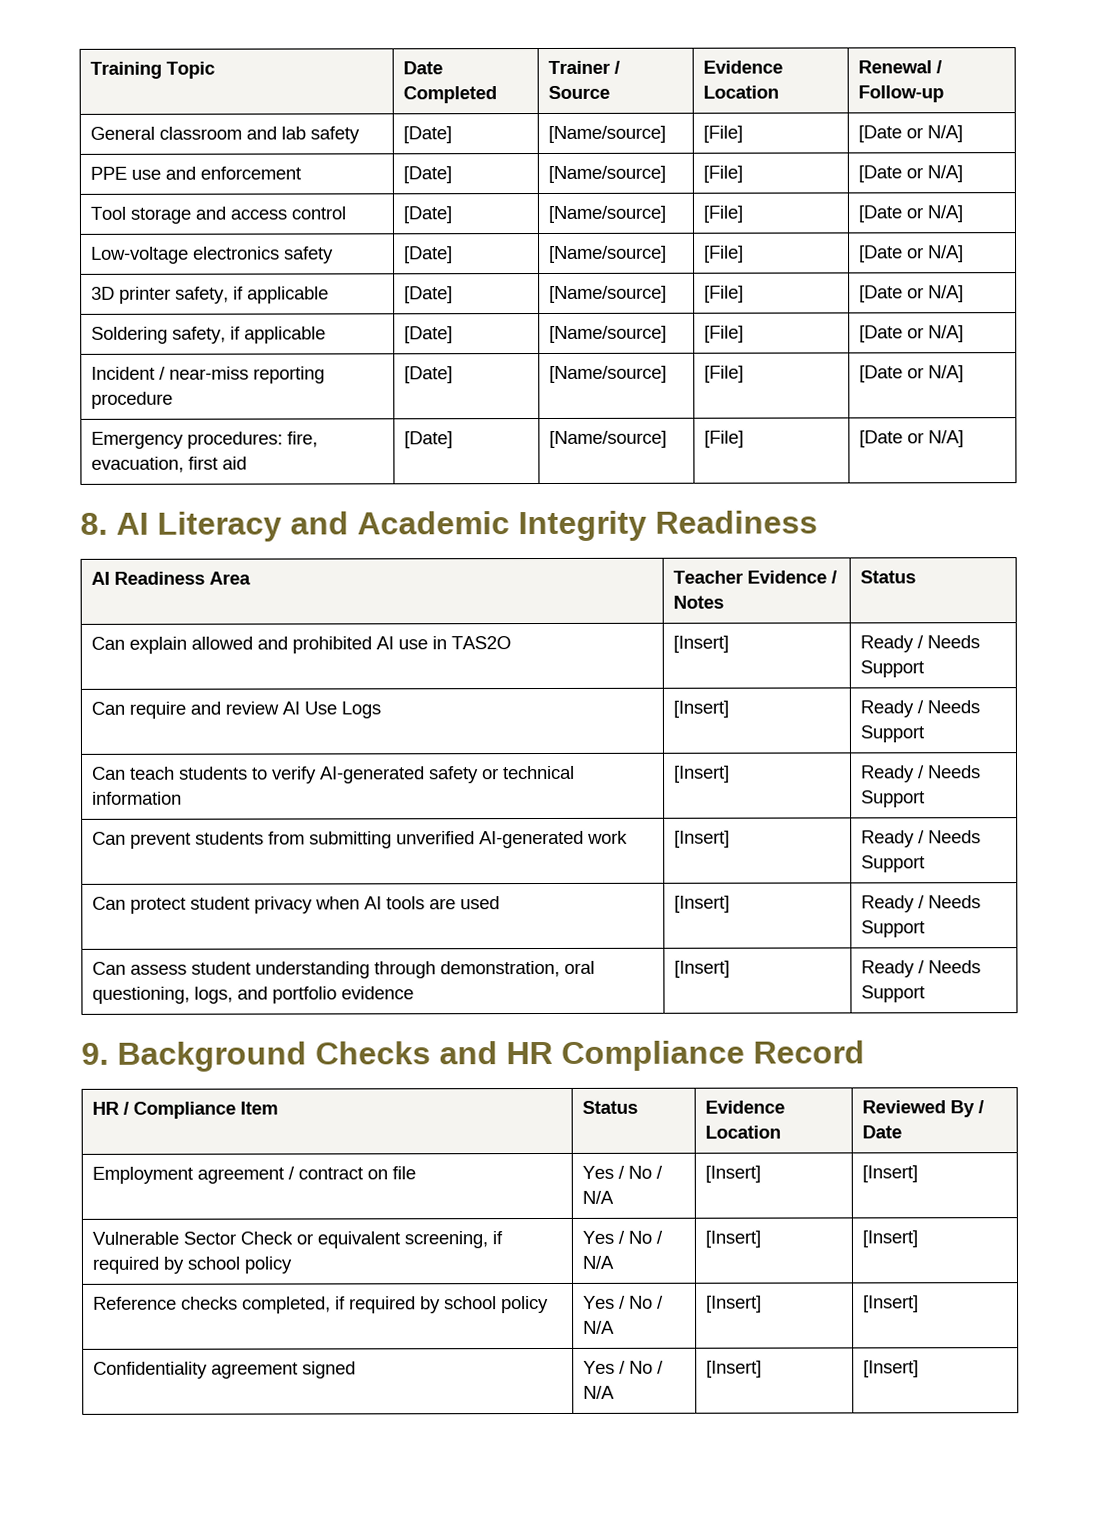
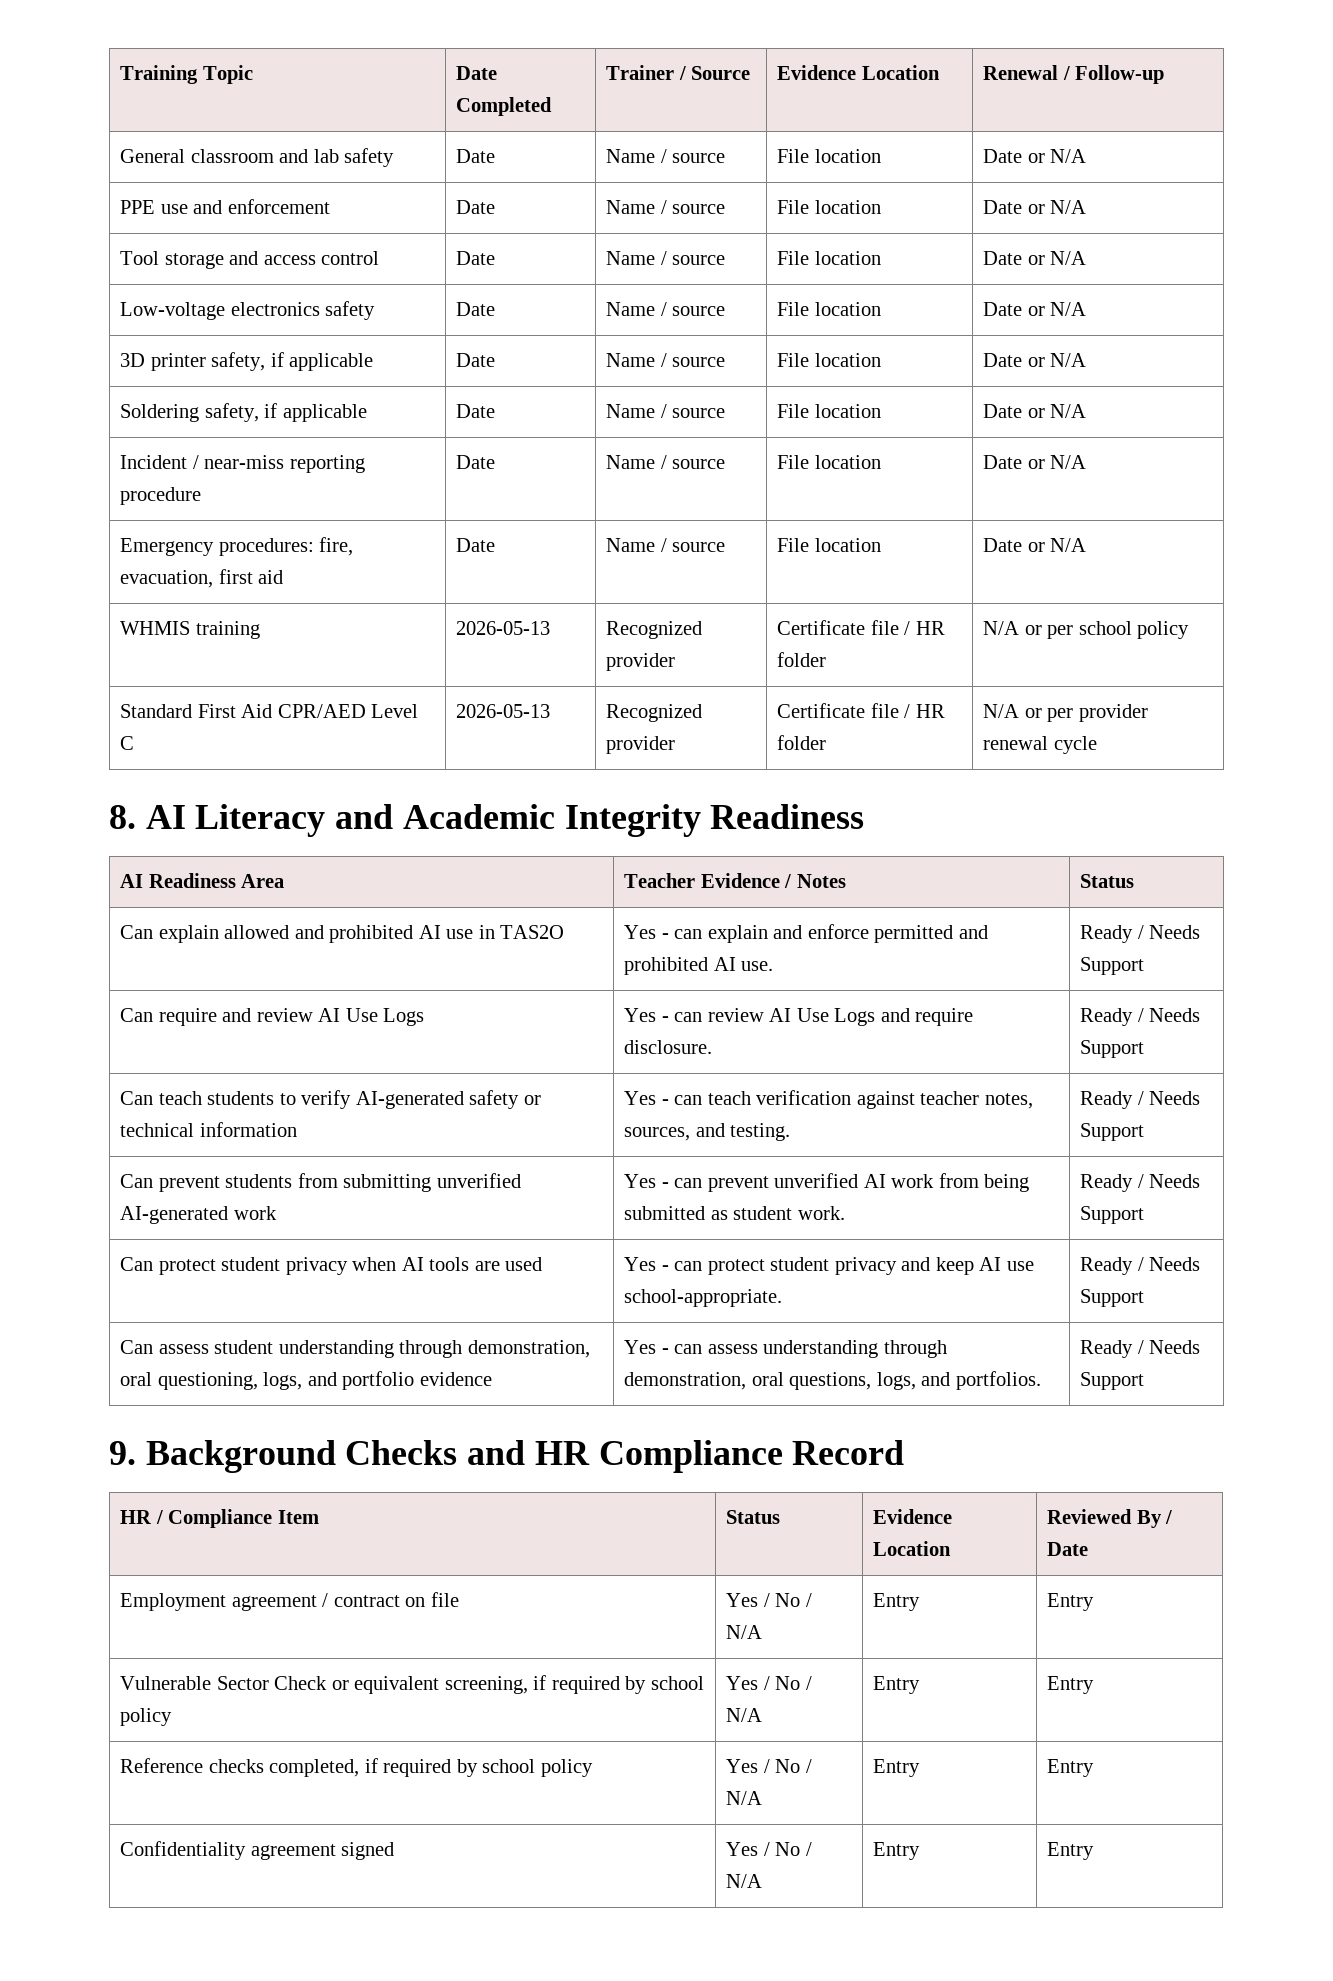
[403,126,453,144] [548,125,667,143] [703,125,744,143] [858,125,964,143] [90,166,302,180] [403,166,453,184] [548,165,667,183] [703,165,744,183] [858,165,964,183] [Date] | [Name/source] | [File] | [Date or N/A] // PPE use and enforcement | [Date] | [Name/source] | [File] | [Date or N/A] -> [456,149,496,163] [606,149,726,163] [777,149,881,163] [983,149,1087,163] [120,199,330,214] [456,200,496,214] [606,200,726,214] [777,200,881,214] [983,200,1087,214] Date | Name / source | File location | Date or N/A // PPE use and enforcement | Date | Name / source | File location | Date or N/A
[403,206,453,224] [548,205,667,223] [703,205,744,223] [858,205,964,223] [91,246,335,264] [404,246,454,264] [549,245,668,263] [704,245,745,263] [859,245,965,263] [Date] | [Name/source] | [File] | [Date or N/A] // Low-voltage electronics safety | [Date] | [Name/source] | [File] | [Date or N/A] -> [456,251,496,265] [606,251,726,265] [777,251,881,265] [983,251,1087,265] [120,301,376,320] [456,302,496,316] [606,302,726,316] [777,302,881,316] [983,302,1087,316] Date | Name / source | File location | Date or N/A // Low-voltage electronics safety | Date | Name / source | File location | Date or N/A
[404,286,454,304] [549,285,668,303] [704,285,745,303] [859,285,965,303] [91,326,327,344] [404,326,454,344] [549,325,668,343] [704,325,745,343] [859,325,965,343] [Date] | [Name/source] | [File] | [Date or N/A] // Soldering safety, if applicable | [Date] | [Name/source] | [File] | [Date or N/A] -> [456,353,496,367] [606,353,726,367] [777,353,881,367] [983,353,1087,367] [120,403,367,422] [456,404,496,418] [606,404,726,418] [777,404,881,418] [983,404,1087,418] Date | Name / source | File location | Date or N/A // Soldering safety, if applicable | Date | Name / source | File location | Date or N/A
[404,366,454,384] [549,365,668,383] [704,365,745,383] [859,365,965,383] [Date] | [Name/source] | [File] | [Date or N/A] -> [456,455,496,469] [606,455,726,469] [777,455,881,469] [983,455,1087,469] Date | Name / source | File location | Date or N/A
[404,431,454,449] [549,430,668,448] [704,430,745,448] [859,430,965,448] [Date] | [Name/source] | [File] | [Date or N/A] -> [456,538,496,552] [606,538,726,552] [777,538,881,552] [983,538,1087,552] [120,621,260,639] [456,621,551,635] [606,621,703,639] [606,653,676,671] [777,620,945,635] [777,652,827,667] [983,621,1190,639] [120,704,419,718] [120,736,135,750] [456,704,551,718] [606,704,703,722] [606,736,676,754] [777,703,945,718] [777,735,827,750] [983,704,1148,722] [983,736,1097,754] Date | Name / source | File location | Date or N/A // WHMIS training | 2026-05-13 | Recognized provider | Certificate file / HR folder | N/A or per school policy // Standard First Aid CPR/AED Level C | 2026-05-13 | Recognized provider | Certificate file / HR folder | N/A or per provider renewal cycle
[673,635,730,653] [Insert] -> [624,924,988,943] [624,957,774,975] Yes - can explain and enforce permitted and prohibited AI use.
[673,700,730,718] [Insert] -> [624,1008,974,1026] [624,1040,713,1054] Yes - can review AI Use Logs and require disclosure.
[674,765,731,783] [Insert] -> [624,1090,1033,1109] [624,1123,791,1141] Yes - can teach verification against teacher notes, sources, and testing.
[674,830,731,848] [Insert] -> [624,1173,1030,1192] [624,1206,845,1220] Yes - can prevent unverified AI work from being submitted as student work.
[674,895,731,913] [Insert] -> [624,1257,1034,1275] [624,1289,783,1307] Yes - can protect student privacy and keep AI use school-appropriate.
[674,960,731,978] [Insert] -> [624,1340,947,1358] [624,1371,1041,1390] Yes - can assess understanding through demonstration, oral questions, logs, and portfolios.
[705,1165,762,1183] [862,1165,919,1183] [Insert] | [Insert] -> [873,1593,921,1611] [1047,1593,1095,1611] Entry | Entry
[705,1230,762,1248] [862,1230,919,1248] [Insert] | [Insert] -> [873,1676,921,1694] [1047,1676,1095,1694] Entry | Entry
[706,1295,763,1313] [863,1295,920,1313] [Insert] | [Insert] -> [873,1759,921,1777] [1047,1759,1095,1777] Entry | Entry
[706,1360,763,1378] [863,1360,920,1378] [Insert] | [Insert] -> [873,1842,921,1860] [1047,1842,1095,1860] Entry | Entry

